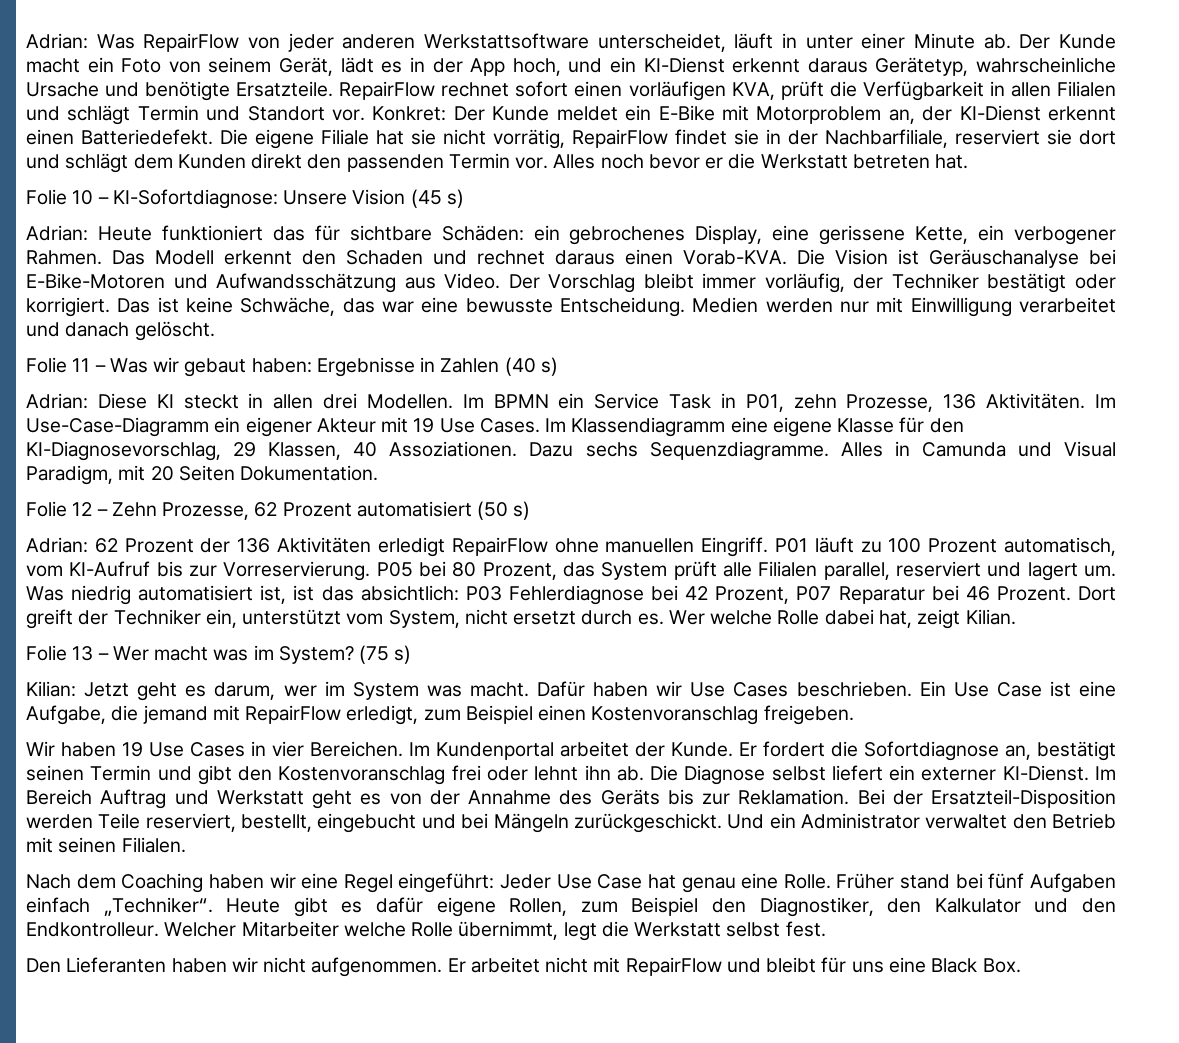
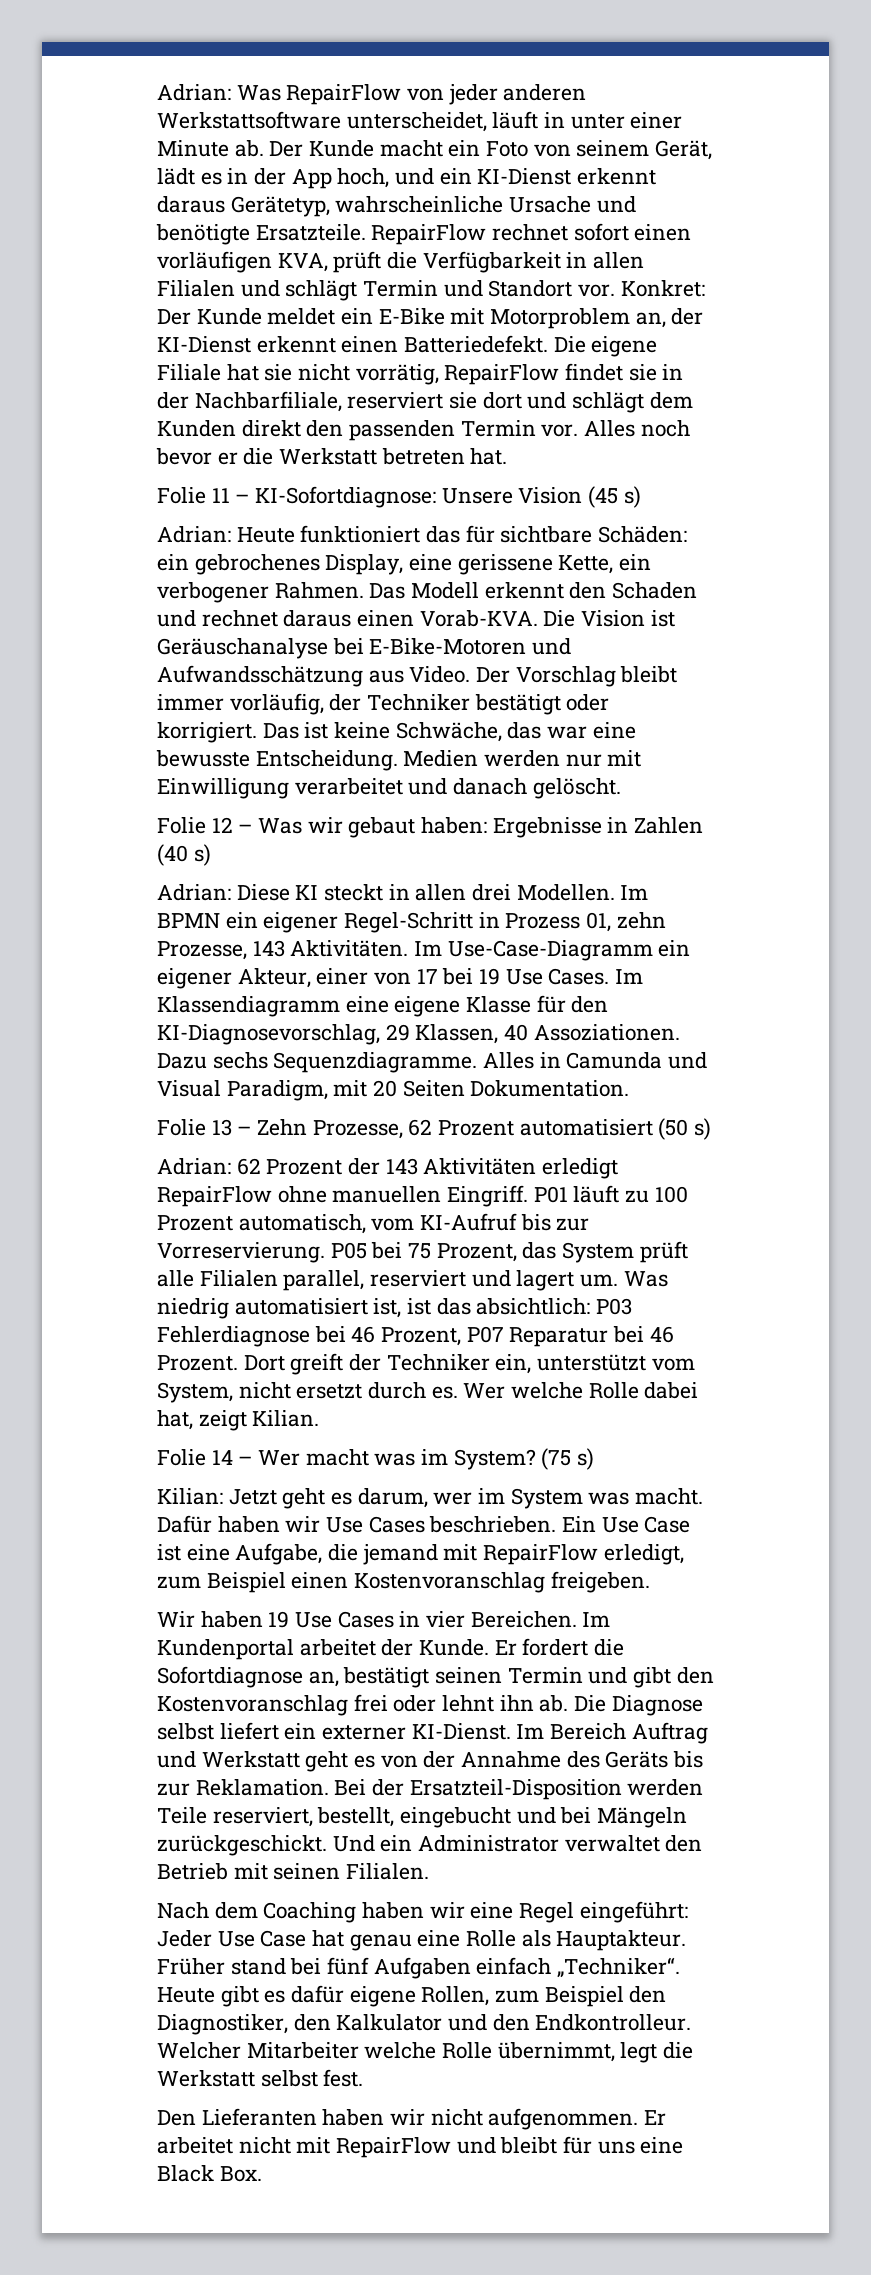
[72,190,94,205] 10 -> [211,488,230,503] 11
[72,358,91,372] 11 -> [211,817,233,833] 12
[594,393,784,412] Service Task in P01, -> [263,912,612,933] eigener Regel-Schritt in Prozess 01,
[943,394,977,409] 136 -> [252,940,285,957] 143
[316,417,409,433] Akteur mit -> [237,968,474,988] Akteur, einer von 17 bei
[72,502,93,516] 12 -> [211,1119,232,1136] 13
[237,538,271,553] 136 -> [385,1158,418,1175] 143
[452,562,477,577] 80 -> [408,1243,432,1259] 75
[685,586,709,600] 42 -> [351,1326,376,1343] 46
[72,646,94,661] 13 -> [211,1450,233,1465] 14
[783,874,831,889] Rolle. -> [466,1930,687,1951] Rolle als Hauptakteur.

